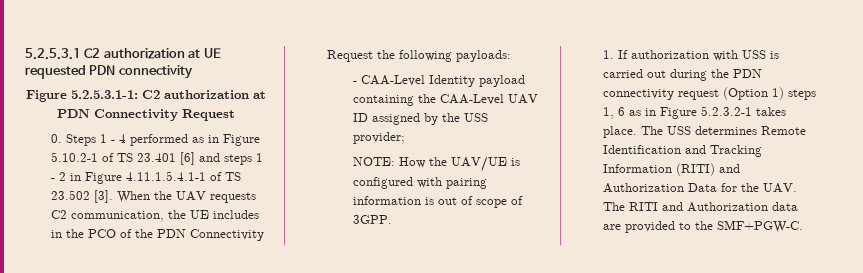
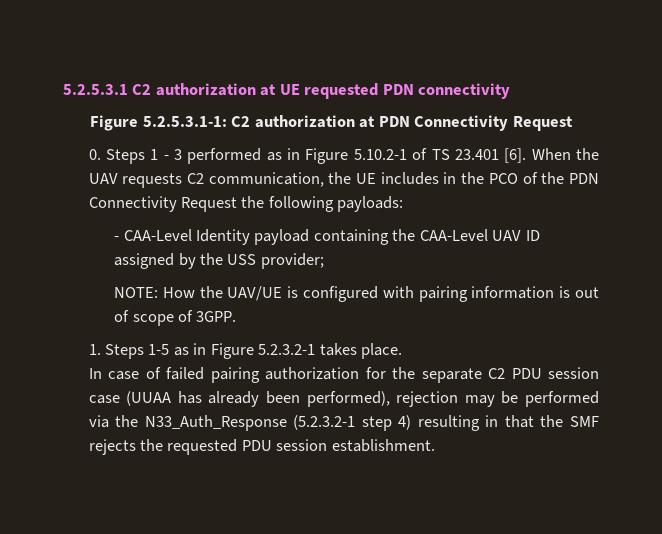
[118,134,126,143] 4 -> [174,149,183,160] 3
[179,152,263,165] [50,171,241,184] [50,190,113,203] [6] and steps 1 - 2 in Figure 4.11.1.5.4.1-1 of TS 23.502 [3]. -> [504,148,527,163] [6].
[617,50,779,61] [602,69,762,81] [602,87,816,100] [602,107,625,119] If authorization with USS is carried out during the PDN connectivity request (Option 1) steps 1, 6 -> [105,344,170,359] Steps 1-5
[640,126,806,135] [602,145,762,157] [602,163,740,176] [602,183,797,193] [602,202,798,212] [602,220,803,233] The USS determines Remote Identification and Tracking Information (RITI) and Authorization Data for the UAV. The RITI and Authorization data are provided to the SMF+PGW-C. -> [88,367,599,383] [88,391,599,407] [88,415,599,431] [88,439,435,455] // In case of failed pairing authorization for the separate C2 PDU session case (UUAA has already been performed), rejection may be performed via the N33_Auth_Response (5.2.3.2-1 step 4) resulting in that the SMF rejects the requested PDU session establishment.

